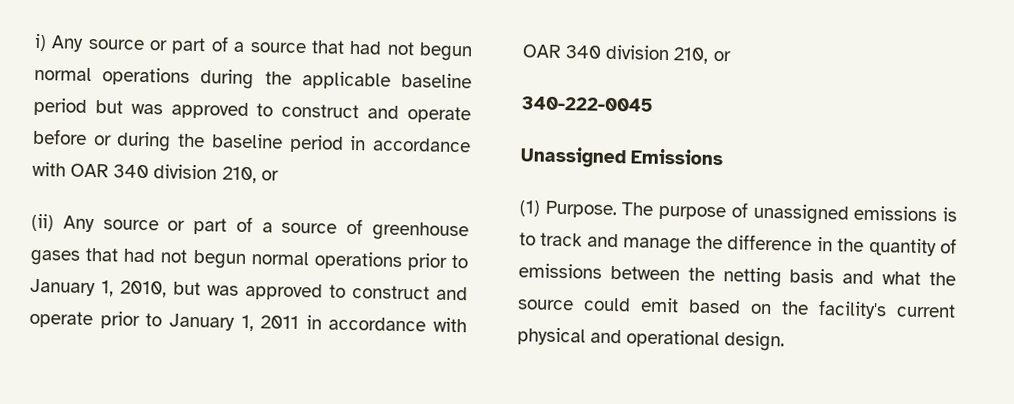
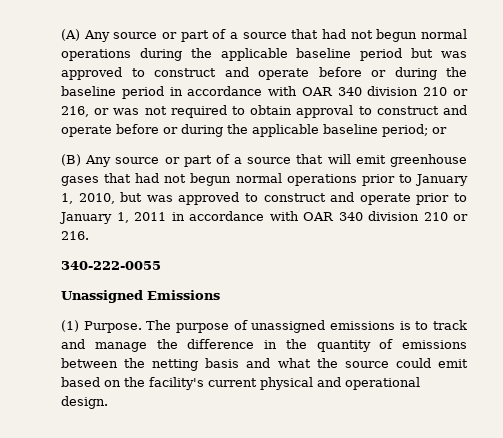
[34,33,47,52] i) -> [61,29,80,41] (A)
[221,166,279,184] [31,213,364,235] 210, or // (ii) Any source or part of a source of -> [423,87,468,96] [61,105,467,118] [61,124,447,137] [61,154,386,167] 210 or 216, or was not required to obtain approval to construct and operate before or during the applicable baseline period; or // (B) Any source or part of a source that will emit
[673,47,731,64] [521,96,654,112] 210, or // 340-222-0045 -> [423,212,468,221] [61,231,89,240] [61,261,161,270] 210 or 216. // 340-222-0055

